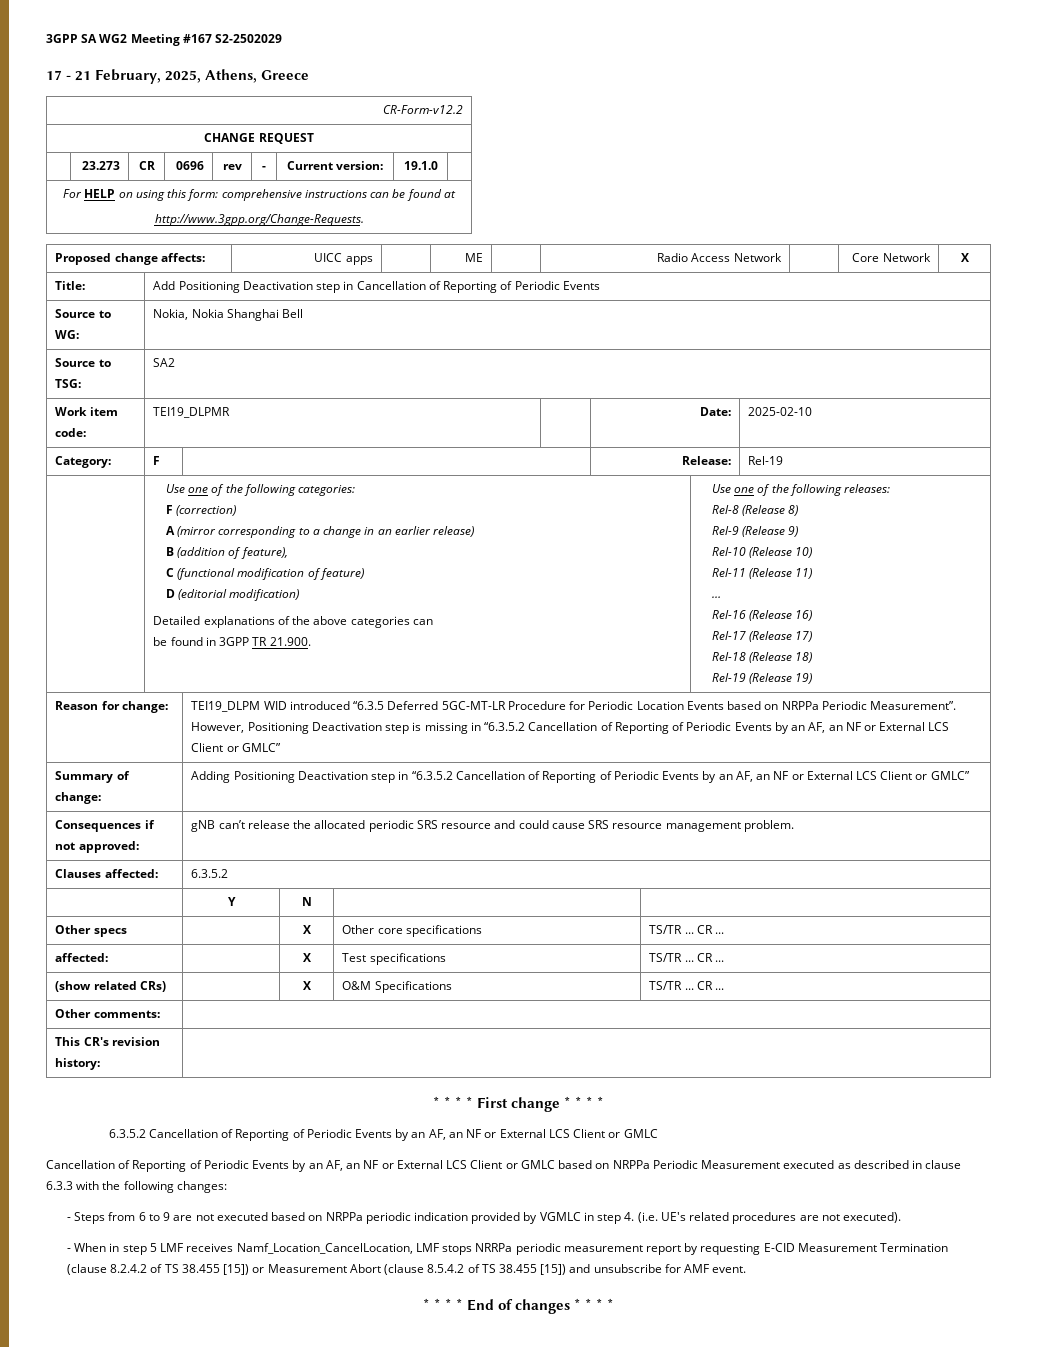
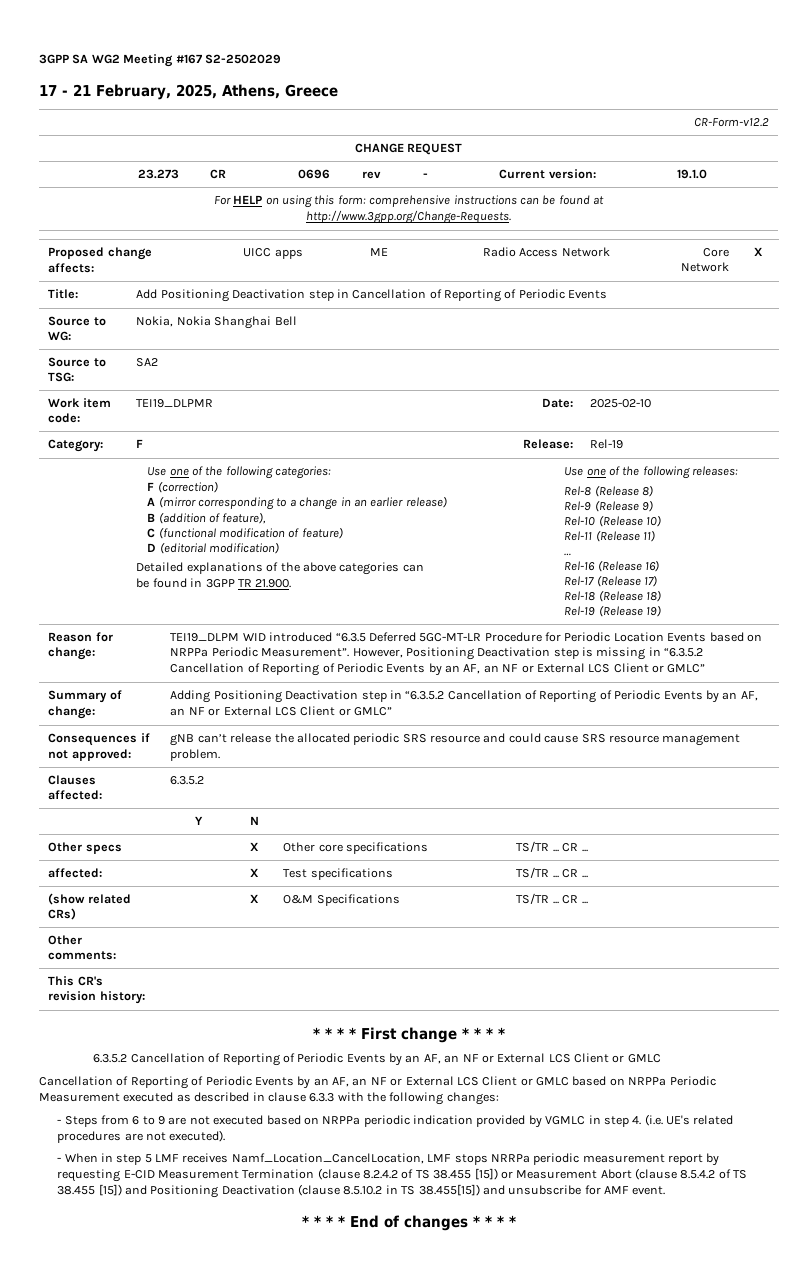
(591, 1268) none -> [150,1184,505,1198] Positioning Deactivation (clause 8.5.10.2 in TS 38.455[15]) and

